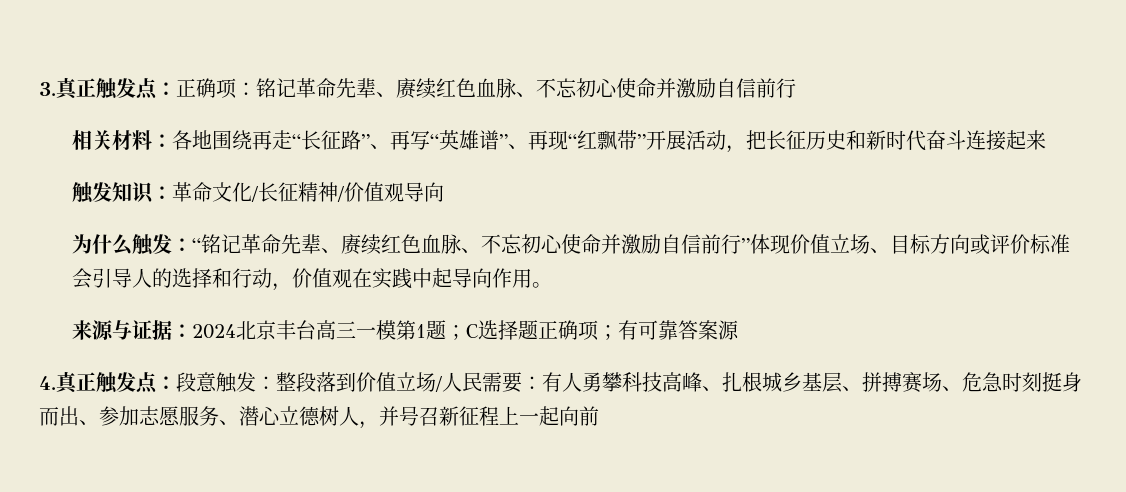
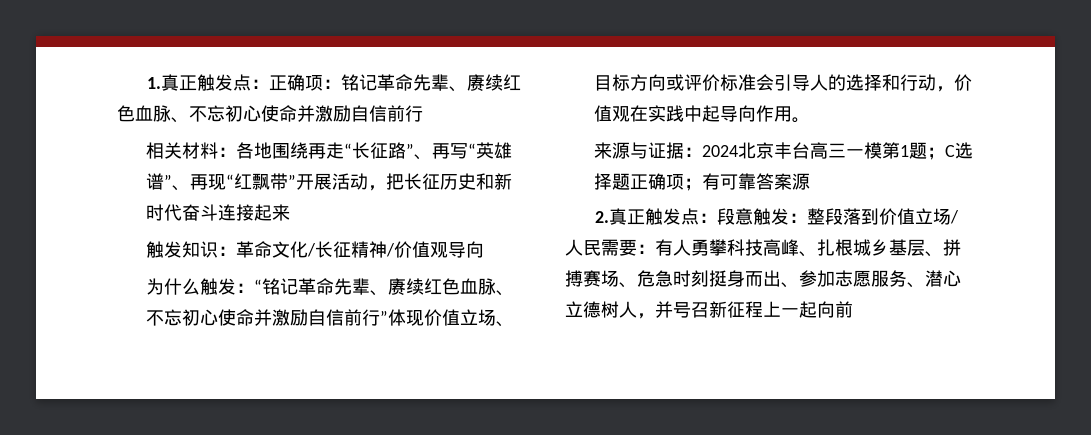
[39,82,56,96] 3. -> [146,77,161,89] 1.
[39,376,56,390] 4. -> [594,211,609,223] 2.

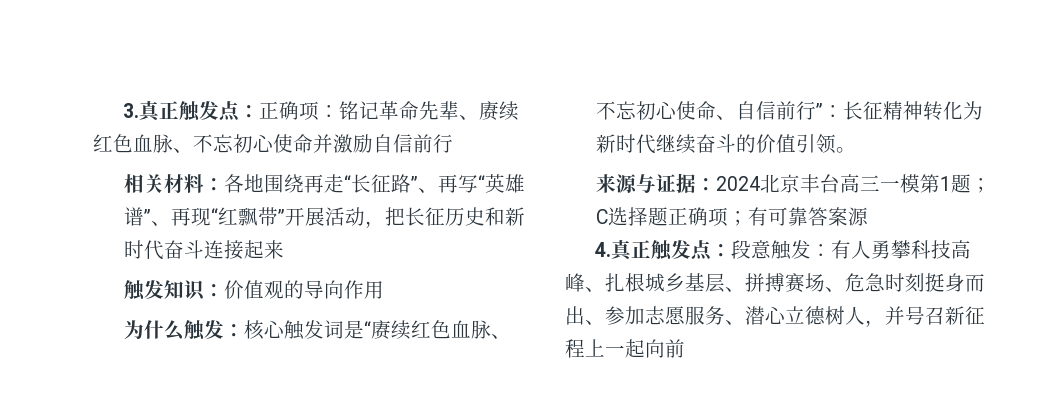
[146,77,161,89] 1. -> [122,103,139,118] 3.
[236,241,485,258] 革命文化/长征精神/价值观导向 -> [224,280,385,299] 价值观的导向作用
[254,278,515,296] [146,309,309,326] “铭记革命先辈、赓续红色血脉、不忘初心使命并激励 -> [244,320,512,340] [596,101,737,120] 核心触发词是“赓续红色血脉、不忘初心使命、
[388,309,515,327] [594,74,973,92] [594,105,793,122] 体现价值立场、目标方向或评价标准会引导人的选择和行动，价值观在实践中起导向作用 -> [823,101,984,121] [596,134,837,154] ：长征精神转化为新时代继续奋斗的价值引领
[594,211,609,223] 2. -> [594,242,611,257] 4.
[806,208,959,225] [565,239,655,256] 整段落到价值立场/人民需要： -> (831, 250) none

